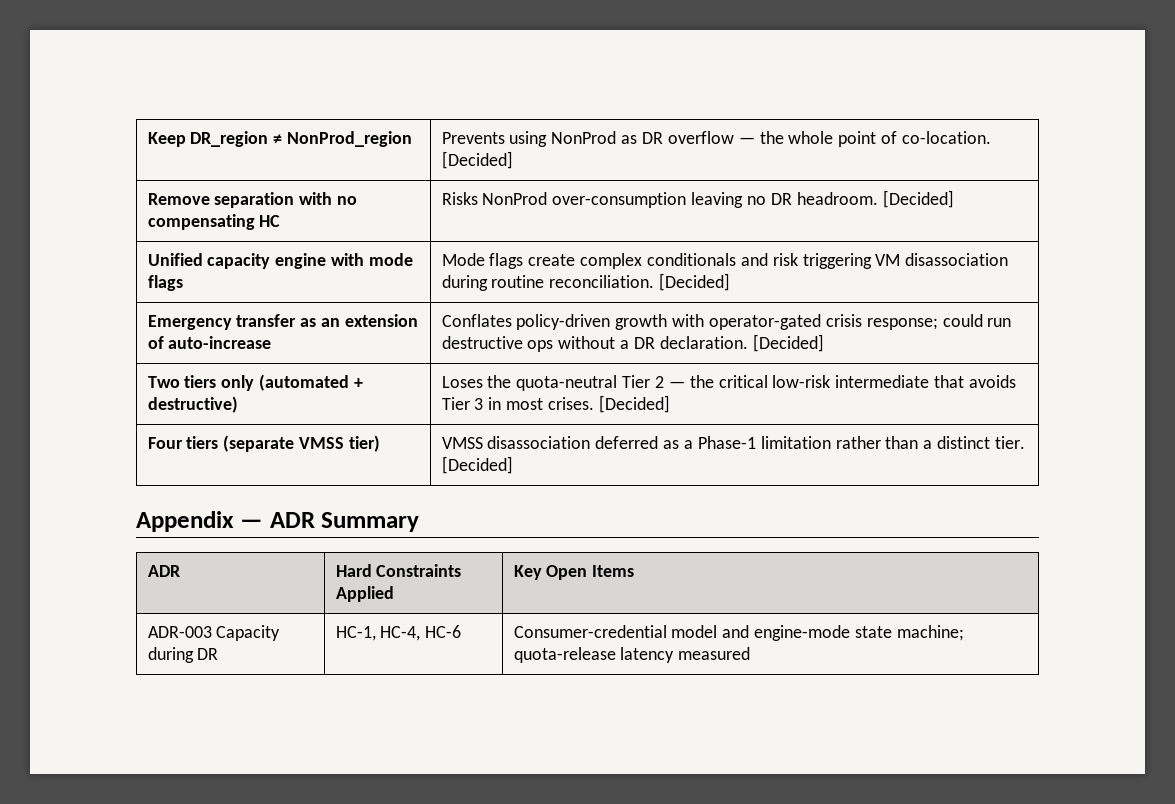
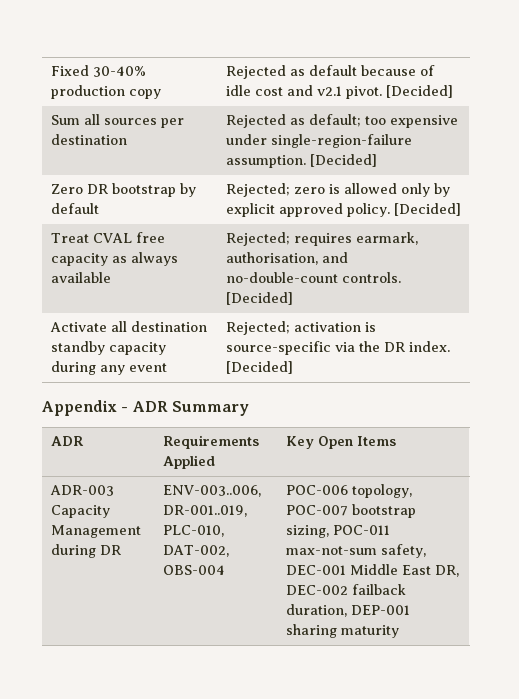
[147,131,413,147] [441,131,992,147] [441,151,513,169] [147,192,358,208] [147,214,281,230] [441,190,954,208] [147,253,414,269] [147,275,183,291] [441,253,1009,269] [441,273,731,291] [147,314,419,330] [147,336,272,349] [441,314,1012,330] [441,334,824,352] [147,374,364,391] [147,396,238,413] [441,375,1017,391] [441,395,670,413] [147,435,381,452] [441,436,1026,449] Keep DR_region ≠ NonProd_region | Prevents using NonProd as DR overflow — the whole point of co-location. [Decided] // Remove separation with no compensating HC | Risks NonProd over-consumption leaving no DR headroom. [Decided] // Unified capacity engine with mode flags | Mode flags create complex conditionals and risk triggering VM disassociation during routine reconciliation. [Decided] // Emergency transfer as an extension of auto-increase | Conflates policy-driven growth with operator-gated crisis response; could run destructive ops without a DR declaration. [Decided] // Two tiers only (automated + destructive) | Loses the quota-neutral Tier 2 — the critical low-risk intermediate that avoids Tier 3 in most crises. [Decided] // Four tiers (separate VMSS tier) | VMSS disassociation deferred as a Phase-1 limitation rather than a distinct tier. -> [50,65,146,77] [50,85,161,99] [225,65,435,79] [225,85,453,99] [50,114,184,128] [50,134,127,145] [225,114,458,128] [225,134,412,148] [225,154,377,168] [50,183,196,197] [50,203,99,214] [225,183,450,197] [225,203,461,217] [50,232,165,243] [50,252,178,266] [50,272,111,283] [225,232,418,246] [225,252,348,265] [225,272,401,283] [225,292,293,305] [49,321,207,332] [50,341,166,355] [50,361,167,375] [225,321,376,335] [225,341,450,355] Fixed 30-40% production copy | Rejected as default because of idle cost and v2.1 pivot. [Decided] // Sum all sources per destination | Rejected as default; too expensive under single-region-failure assumption. [Decided] // Zero DR bootstrap by default | Rejected; zero is allowed only by explicit approved policy. [Decided] // Treat CVAL free capacity as always available | Rejected; requires earmark, authorisation, and no-double-count controls. [Decided] // Activate all destination standby capacity during any event | Rejected; activation is source-specific via the DR index.
[239,519,263,528] — -> [121,407,129,412] -
[335,564,462,577] Hard Constraints -> [162,435,259,449] Requirements
(281, 633) none -> [50,525,141,538] Management
[335,625,462,641] [513,625,964,641] [513,647,751,663] HC-1, HC-4, HC-6 | Consumer-credential model and engine-mode state machine; quota-release latency measured -> [162,485,261,497] [162,505,247,517] [162,525,224,537] [162,545,229,557] [162,565,225,575] [285,484,412,498] [285,504,416,518] [285,525,390,538] [285,544,426,558] [285,564,459,577] [285,584,406,595] [285,604,410,617] [285,624,399,638] ENV-003..006, DR-001..019, PLC-010, DAT-002, OBS-004 | POC-006 topology, POC-007 bootstrap sizing, POC-011 max-not-sum safety, DEC-001 Middle East DR, DEC-002 failback duration, DEP-001 sharing maturity

